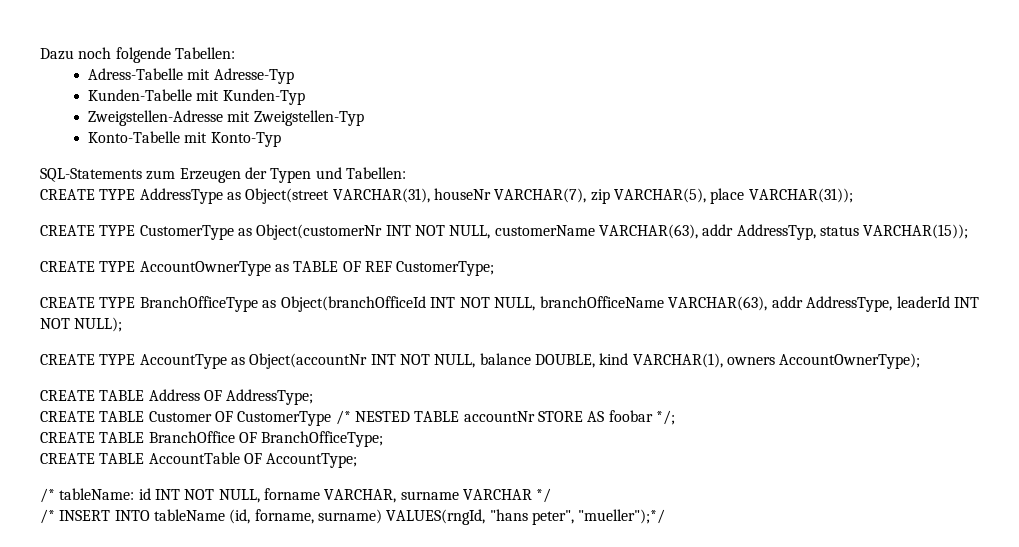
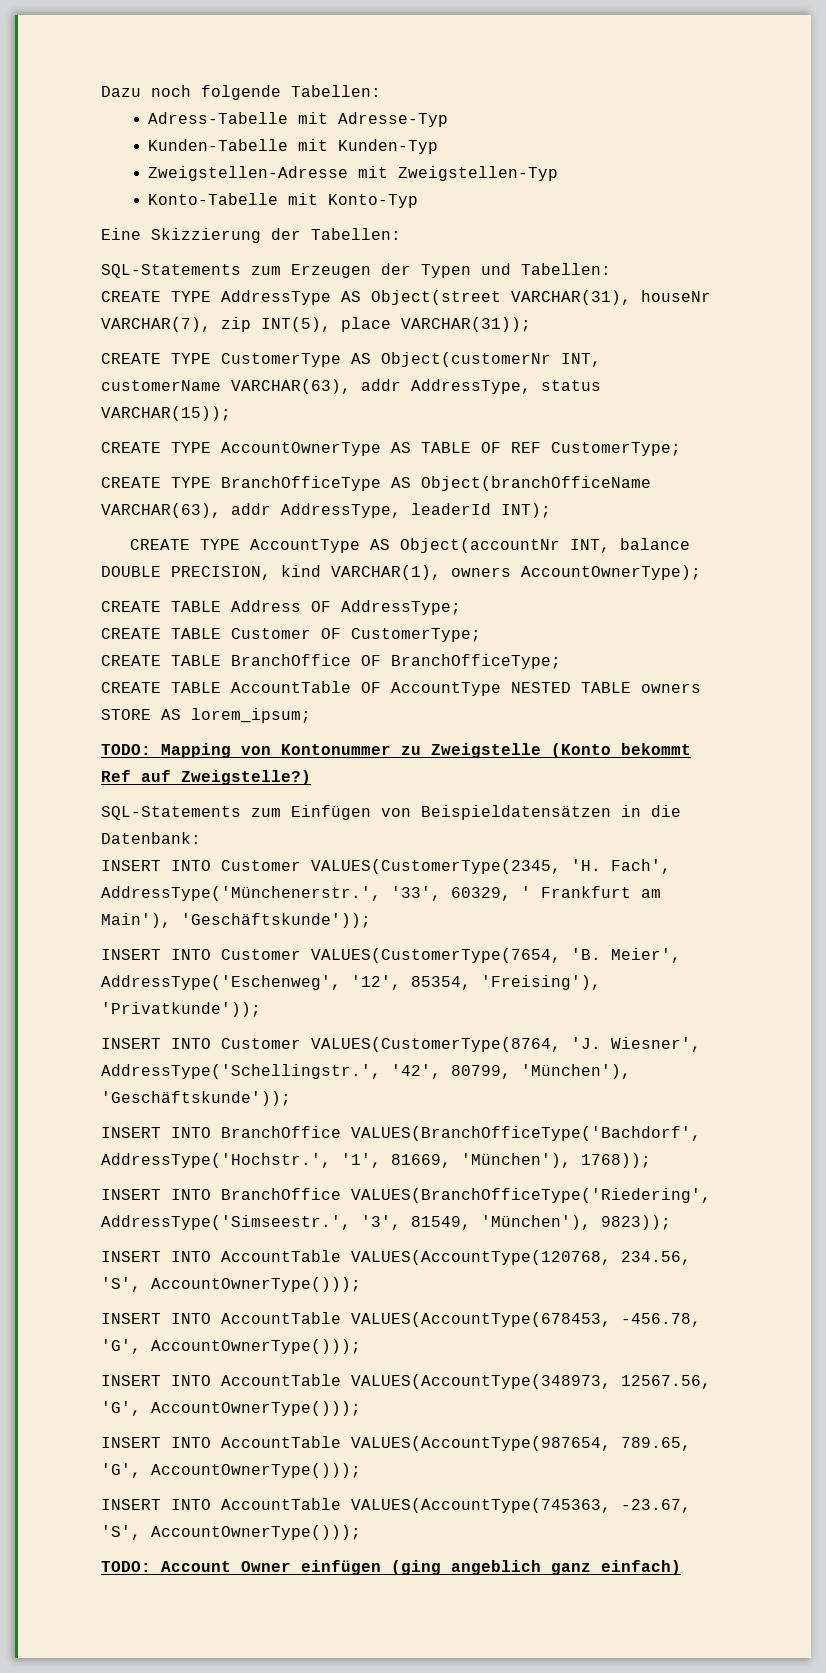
(281, 139) none -> [101,228,401,243] // Eine Skizzierung der Tabellen:
[226,192,241,200] as -> [341,291,361,302] AS
[613,188,706,203] VARCHAR(5), -> [261,317,331,332] INT(5),
[237,224,491,240] as Object(customerNr INT NOT NULL, -> [351,352,601,367] AS Object(customerNr INT,
[736,224,816,240] AddressTyp, -> [411,379,531,394] AddressType,
[274,264,289,272] as -> [391,442,411,453] AS
[262,296,664,312] as Object(branchOfficeId INT NOT NULL, branchOfficeName -> [391,476,651,491] AS Object(branchOfficeName
[953,297,979,308] [40,317,123,332] INT NOT NULL); -> [501,503,551,518] INT);
[230,353,595,369] as Object(accountNr INT NOT NULL, balance DOUBLE, -> [370,538,691,553] [101,566,271,580] AS Object(accountNr INT, balance DOUBLE PRECISION,
[237,410,675,426] CustomerType /* NESTED TABLE accountNr STORE AS foobar */; -> [351,628,481,642] CustomerType;
[266,453,358,468] [40,488,552,503] [40,509,666,525] AccountType; // /* tableName: id INT NOT NULL, forname VARCHAR, surname VARCHAR */ // /* INSERT INTO tableName (id, forname, surname) VALUES(rngId, "hans peter", "mueller");*/ -> [391,682,701,696] [101,708,311,723] [101,743,691,758] [101,770,311,785] [101,805,681,820] [101,832,201,844] [101,859,671,874] [101,886,661,901] [101,913,371,928] [101,948,681,963] [101,975,601,990] [101,1002,261,1017] [101,1037,701,1052] [101,1064,631,1079] [101,1091,291,1106] [101,1126,701,1141] [101,1153,651,1168] [101,1188,711,1203] [101,1215,671,1230] [101,1250,691,1265] [101,1277,361,1292] [101,1312,701,1327] [101,1339,361,1354] [101,1374,711,1389] [101,1401,361,1416] [101,1436,691,1451] [101,1463,361,1478] [101,1498,691,1513] [101,1525,361,1540] [101,1560,681,1575] AccountType NESTED TABLE owners STORE AS lorem_ipsum; // TODO: Mapping von Kontonummer zu Zweigstelle (Konto bekommt Ref auf Zweigstelle?) // SQL-Statements zum Einfügen von Beispieldatensätzen in die Datenbank: // INSERT INTO Customer VALUES(CustomerType(2345, 'H. Fach', AddressType('Münchenerstr.', '33', 60329, ' Frankfurt am Main'), 'Geschäftskunde')); // INSERT INTO Customer VALUES(CustomerType(7654, 'B. Meier', AddressType('Eschenweg', '12', 85354, 'Freising'), 'Privatkunde')); // INSERT INTO Customer VALUES(CustomerType(8764, 'J. Wiesner', AddressType('Schellingstr.', '42', 80799, 'München'), 'Geschäftskunde')); // INSERT INTO BranchOffice VALUES(BranchOfficeType('Bachdorf', AddressType('Hochstr.', '1', 81669, 'München'), 1768)); // INSERT INTO BranchOffice VALUES(BranchOfficeType('Riedering', AddressType('Simseestr.', '3', 81549, 'München'), 9823)); // INSERT INTO AccountTable VALUES(AccountType(120768, 234.56, 'S', AccountOwnerType())); // INSERT INTO AccountTable VALUES(AccountType(678453, -456.78, 'G', AccountOwnerType())); // INSERT INTO AccountTable VALUES(AccountType(348973, 12567.56, 'G', AccountOwnerType())); // INSERT INTO AccountTable VALUES(AccountType(987654, 789.65, 'G', AccountOwnerType())); // INSERT INTO AccountTable VALUES(AccountType(745363, -23.67, 'S', AccountOwnerType())); // TODO: Account Owner einfügen (ging angeblich ganz einfach)

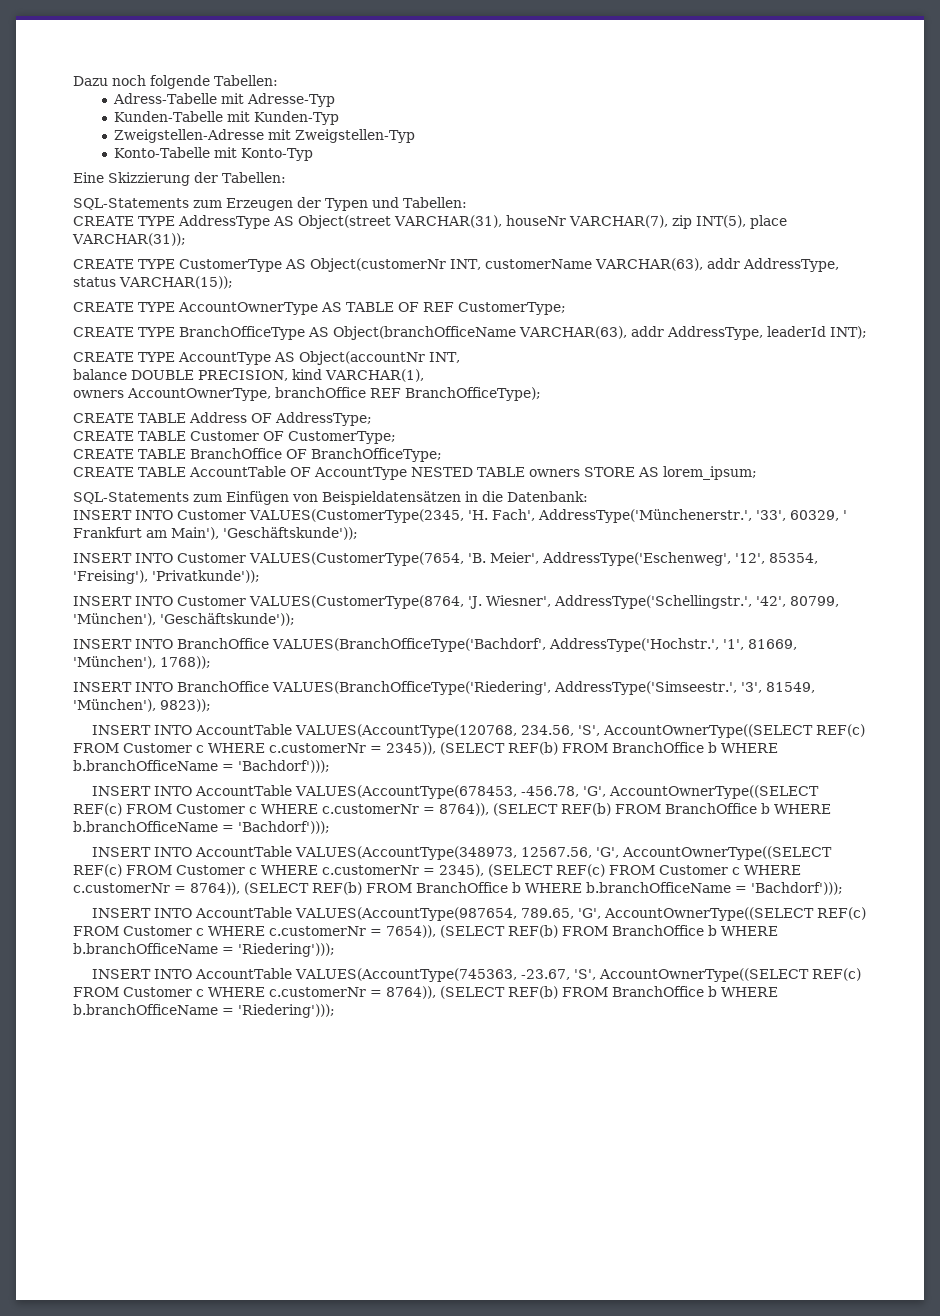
(611, 546) none -> (460, 357) //
[451,565,701,580] owners AccountOwnerType); -> [73,387,541,401] // owners AccountOwnerType, branchOffice REF BranchOfficeType);
[101,743,691,758] [101,770,311,785] // TODO: Mapping von Kontonummer zu Zweigstelle (Konto bekommt Ref auf Zweigstelle?) -> (757, 473) none
[151,1277,361,1292] AccountOwnerType())); -> [602,724,865,738] [73,742,778,755] [73,760,330,773] AccountOwnerType((SELECT REF(c) FROM Customer c WHERE c.customerNr = 2345)), (SELECT REF(b) FROM BranchOffice b WHERE b.branchOfficeName = 'Bachdorf')));
[151,1339,361,1354] AccountOwnerType())); -> [608,785,819,799] [73,803,831,816] [73,821,330,834] AccountOwnerType((SELECT REF(c) FROM Customer c WHERE c.customerNr = 8764)), (SELECT REF(b) FROM BranchOffice b WHERE b.branchOfficeName = 'Bachdorf')));
[151,1401,361,1416] AccountOwnerType())); -> [621,846,832,860] [73,864,801,877] [73,882,843,895] AccountOwnerType((SELECT REF(c) FROM Customer c WHERE c.customerNr = 2345), (SELECT REF(c) FROM Customer c WHERE c.customerNr = 8764)), (SELECT REF(b) FROM BranchOffice b WHERE b.branchOfficeName = 'Bachdorf')));
[151,1463,361,1478] AccountOwnerType())); -> [603,907,866,921] [73,925,778,938] [73,943,335,957] AccountOwnerType((SELECT REF(c) FROM Customer c WHERE c.customerNr = 7654)), (SELECT REF(b) FROM BranchOffice b WHERE b.branchOfficeName = 'Riedering')));
[151,1525,361,1540] [101,1560,681,1575] AccountOwnerType())); // TODO: Account Owner einfügen (ging angeblich ganz einfach) -> [598,968,861,982] [73,986,778,999] [73,1004,335,1018] AccountOwnerType((SELECT REF(c) FROM Customer c WHERE c.customerNr = 8764)), (SELECT REF(b) FROM BranchOffice b WHERE b.branchOfficeName = 'Riedering')));

